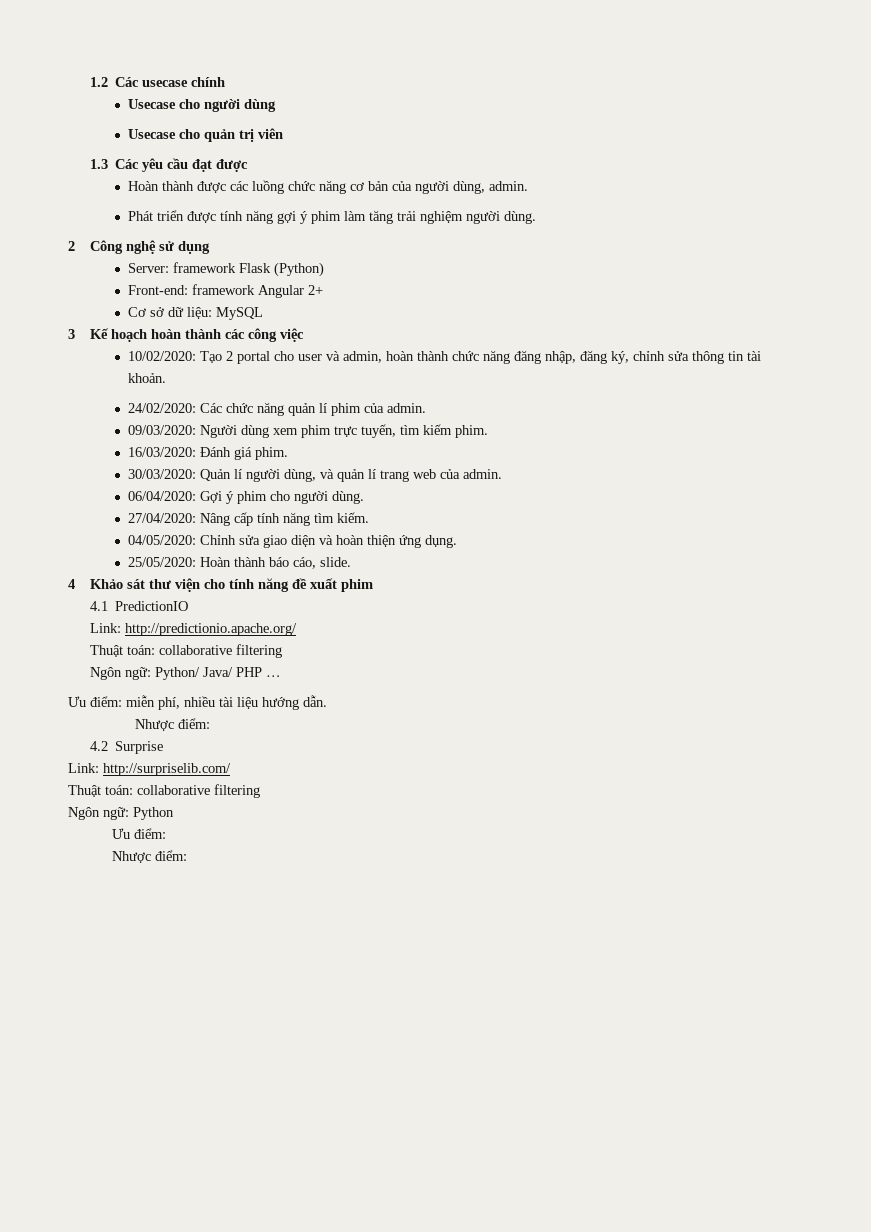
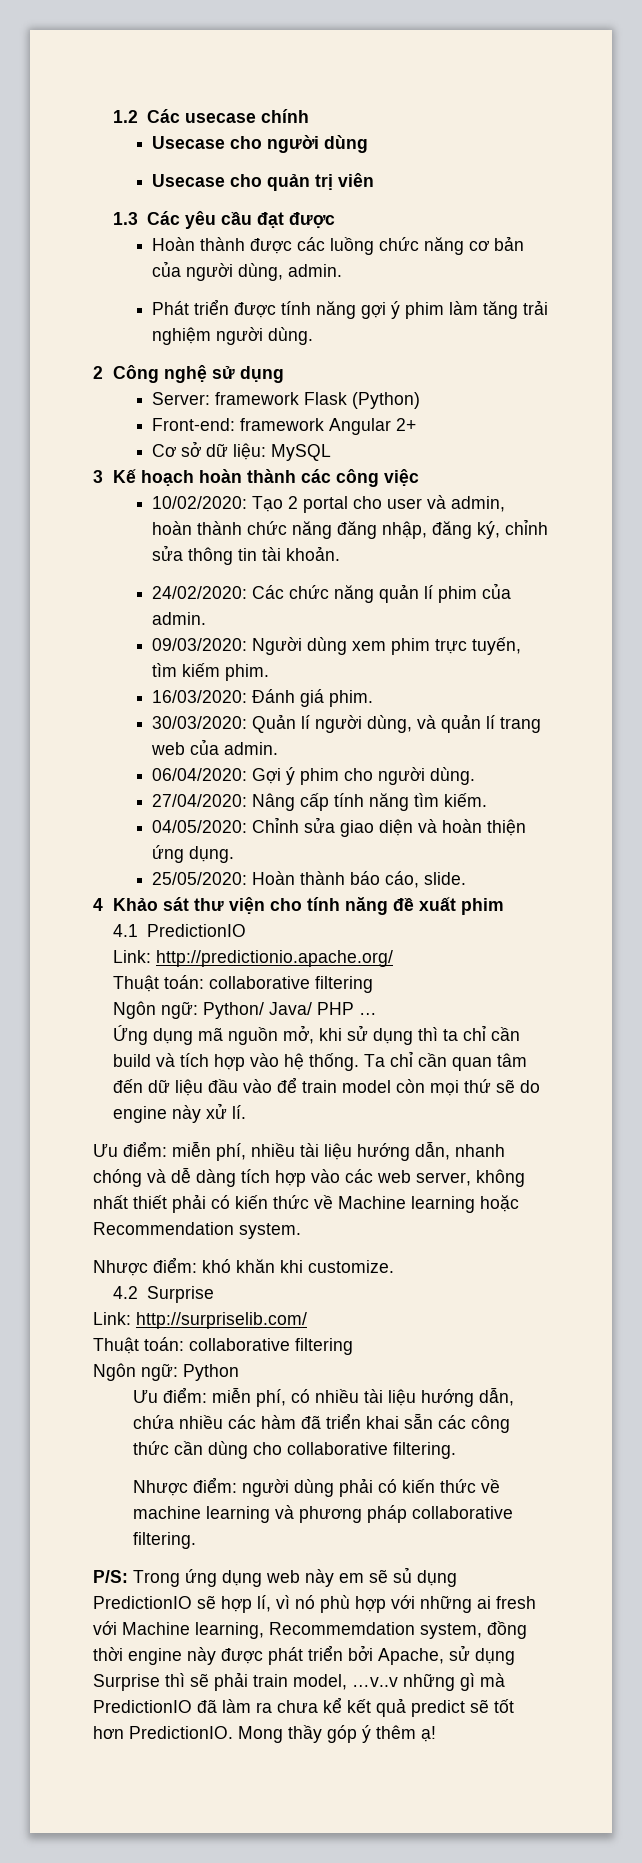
(282, 676) none -> [113,1025,521,1045] [113,1051,528,1071] [113,1077,541,1096] [113,1103,247,1123] // Ứng dụng mã nguồn mở, khi sử dụng thì ta chỉ cần build và tích hợp vào hệ thống. Ta chỉ cần quan tâm đến dữ liệu đầu vào để train model còn mọi thứ sẽ do engine này xử lí.
[303,695,327,707] [134,718,210,731] dẫn. // Nhược điểm: -> [415,1141,505,1160] [93,1167,525,1187] [93,1194,519,1213] [93,1222,301,1239] [93,1257,394,1276] dẫn, nhanh chóng và dễ dàng tích hợp vào các web server, không nhất thiết phải có kiến thức về Machine learning hoặc Recommendation system. // Nhược điểm: khó khăn khi customize.
[112,850,188,863] // Nhược điểm: -> [212,1387,515,1407] [133,1413,511,1433] [133,1441,457,1459] [133,1477,501,1497] [133,1505,514,1523] [133,1532,197,1549] [93,1567,457,1587] [93,1595,536,1613] [93,1621,527,1639] [93,1645,515,1665] [93,1672,505,1691] [93,1697,514,1717] [93,1725,436,1743] miễn phí, có nhiều tài liệu hướng dẫn, chứa nhiều các hàm đã triển khai sẵn các công thức cần dùng cho collaborative filtering. // Nhược điểm: người dùng phải có kiến thức về machine learning và phương pháp collaborative filtering. // P/S: Trong ứng dụng web này em sẽ sủ dụng PredictionIO sẽ hợp lí, vì nó phù hợp với những ai fresh với Machine learning, Recommemdation system, đồng thời engine này được phát triển bởi Apache, sử dụng Surprise thì sẽ phải train model, …v..v những gì mà PredictionIO đã làm ra chưa kể kết quả predict sẽ tốt hơn PredictionIO. Mong thầy góp ý thêm ạ!

